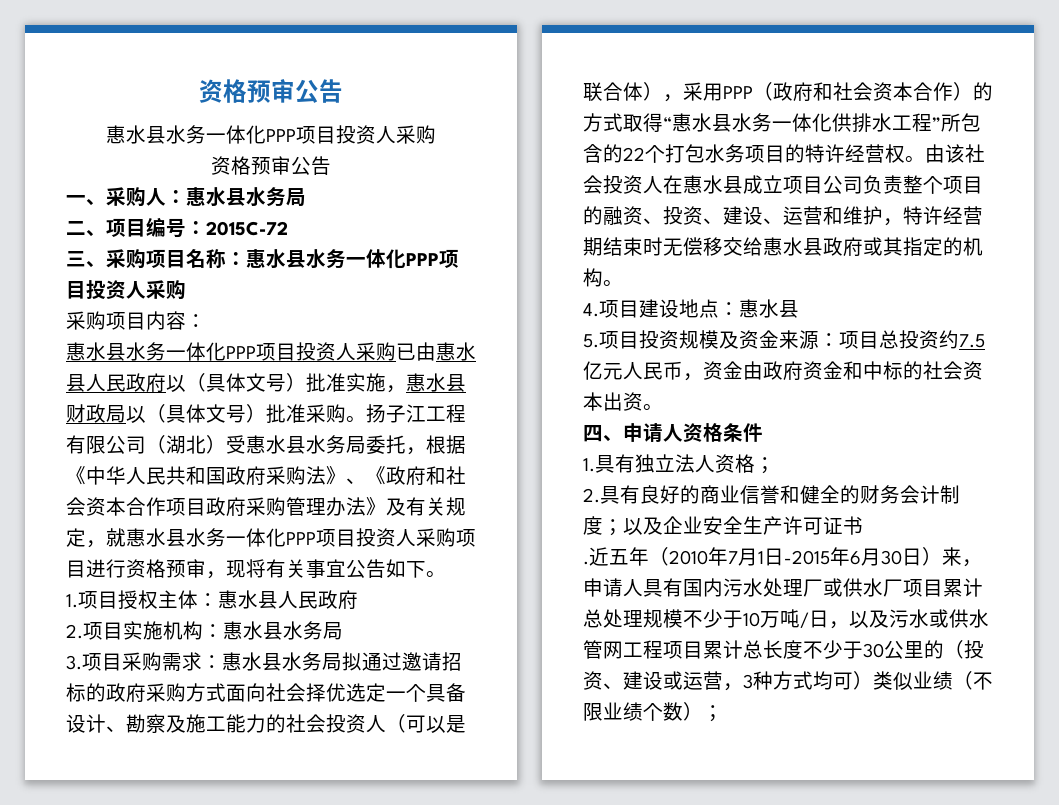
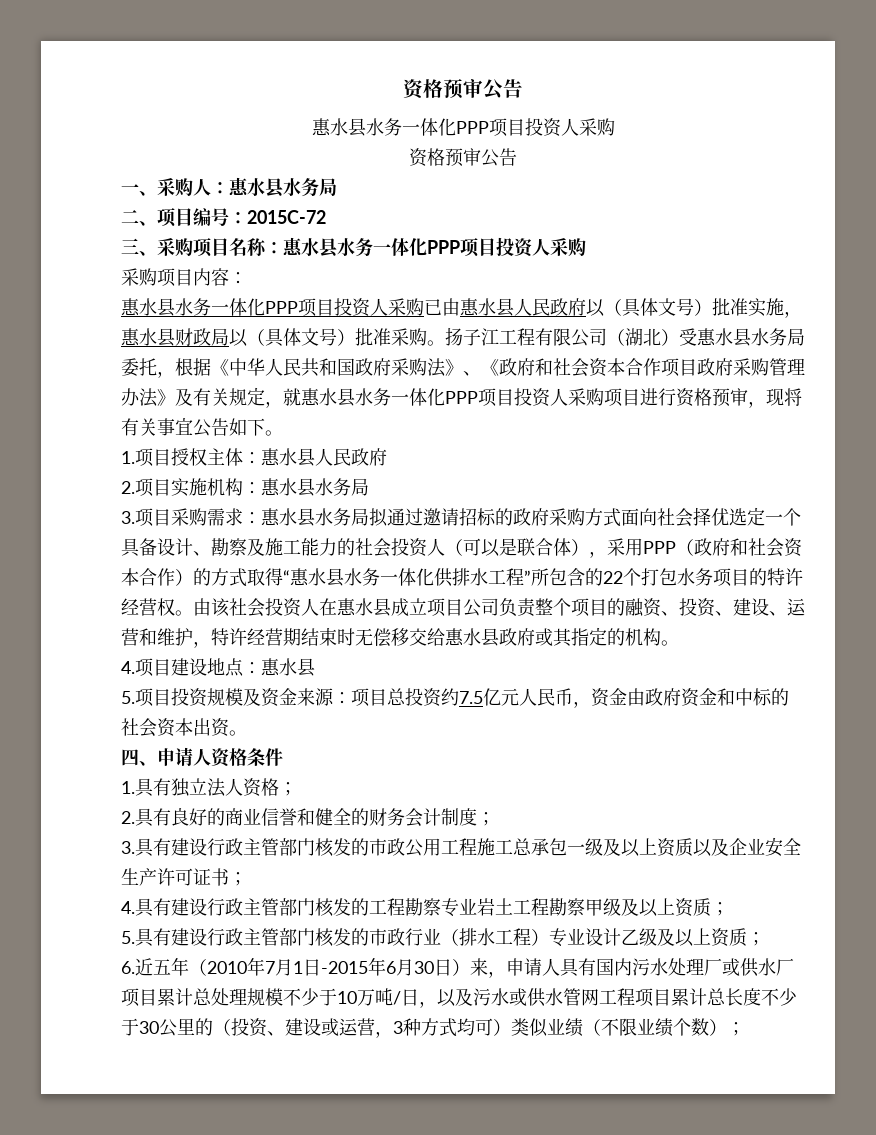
(623, 527) none -> [121,838,693,857] // 3.具有建设行政主管部门核发的市政公用工程施工总承包一级及以上资质
[583,561,589,565] // . -> [229,872,247,886] [121,898,729,917] [121,928,765,947] [121,961,135,974] ； // 4.具有建设行政主管部门核发的工程勘察专业岩土工程勘察甲级及以上资质； // 5.具有建设行政主管部门核发的市政行业（排水工程）专业设计乙级及以上资质； // 6.

